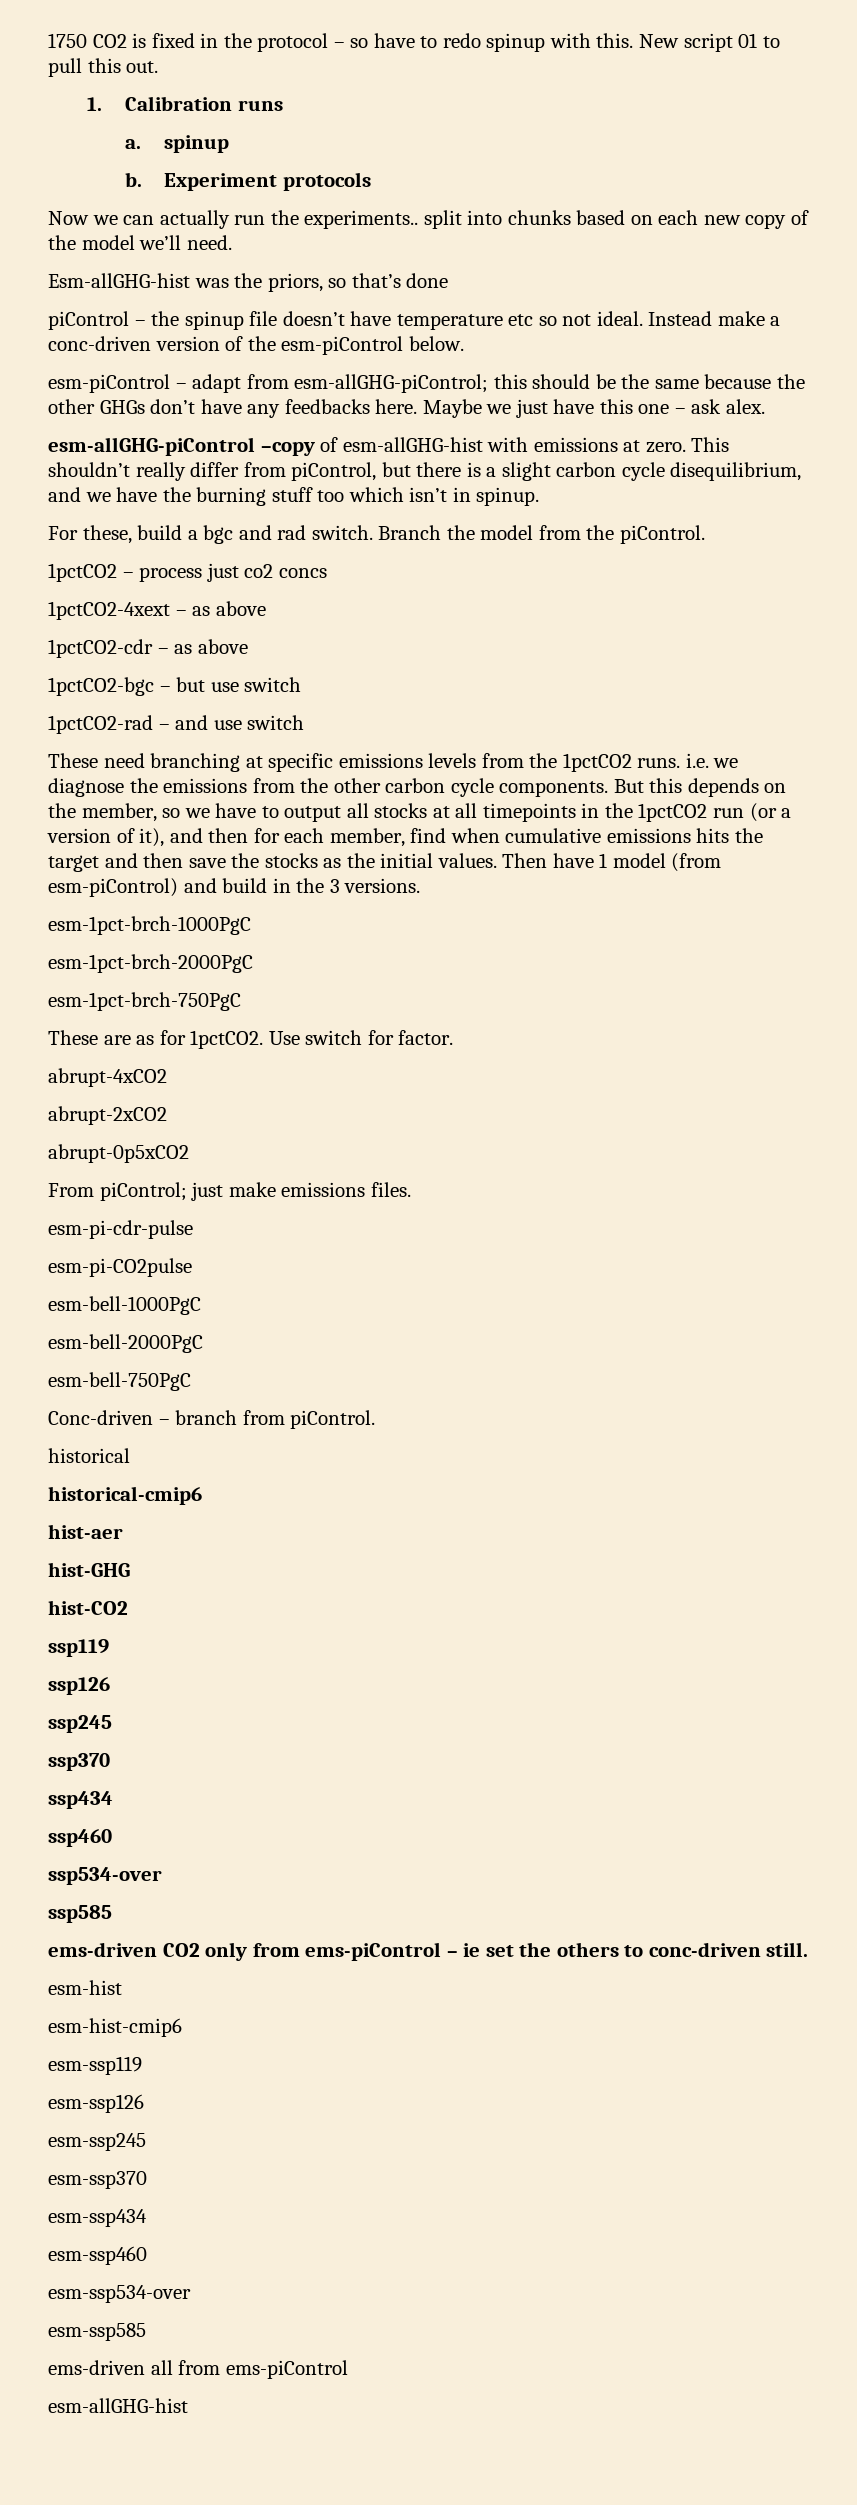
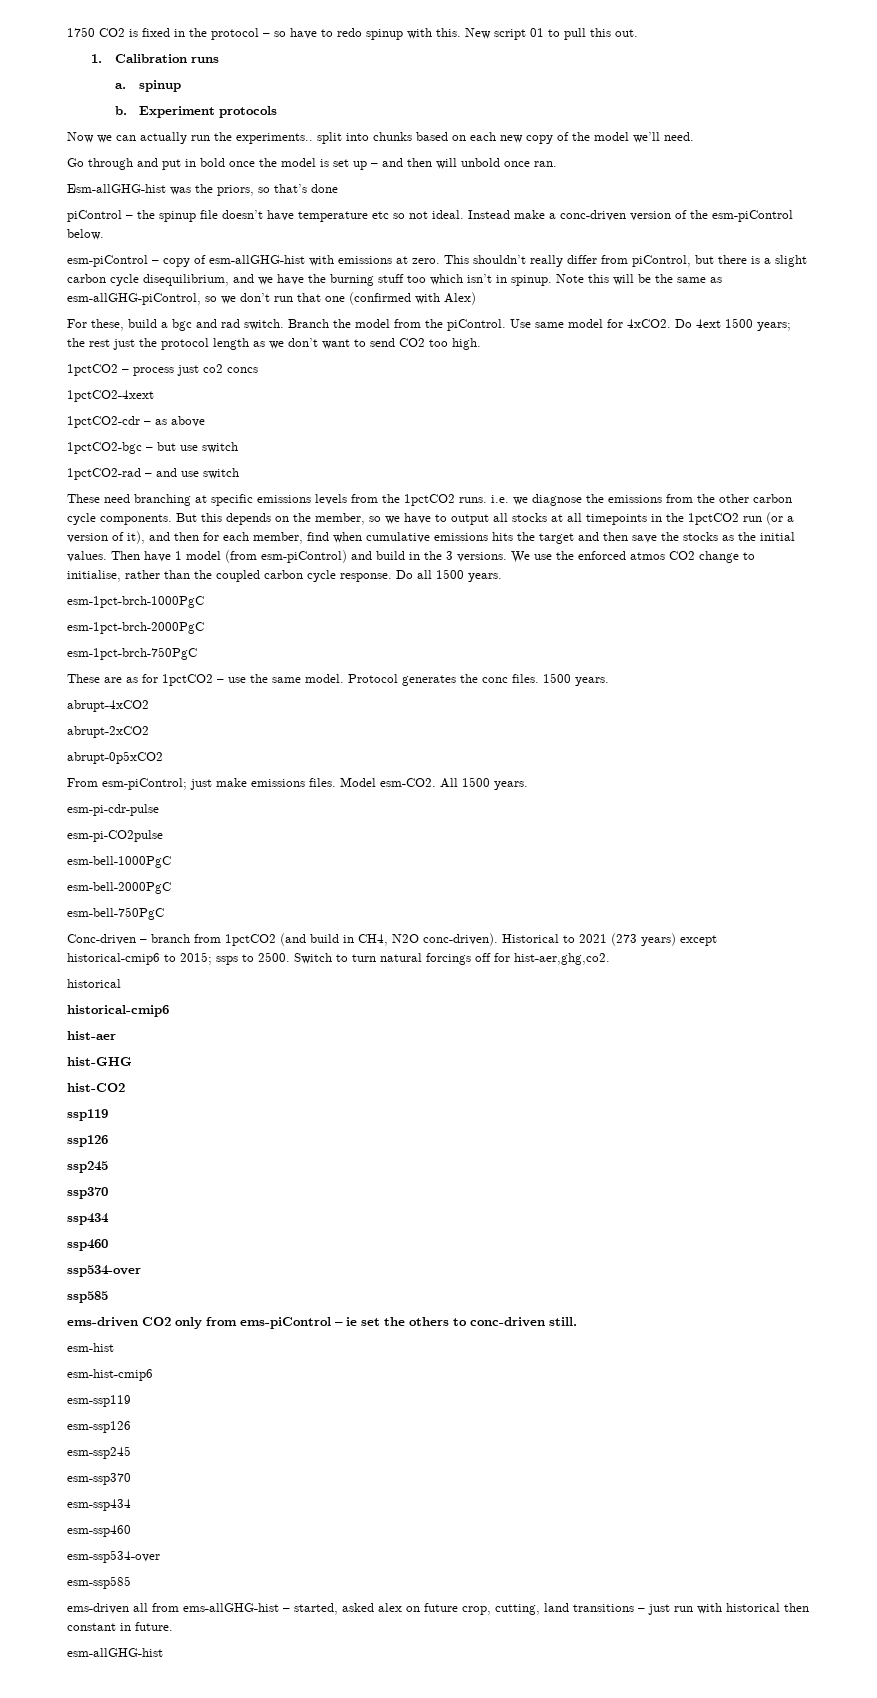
(232, 242) none -> [67,158,557,170] // Go through and put in bold once the model is set up – and then will unbold once ran.
[192,374,805,393] [48,399,766,418] [48,437,315,456] adapt from esm-allGHG-piControl; this should be the same because the other GHGs don’t have any feedbacks here. Maybe we just have this one – ask alex. // esm-allGHG-piControl –copy -> [163,258,190,267] copy
(540, 496) none -> [556,274,722,285] [67,292,476,305] Note this will be the same as esm-allGHG-piControl, so we don’t run that one (confirmed with Alex)
(705, 534) none -> [510,318,791,331] [67,338,481,350] Use same model for 4xCO2. Do 4ext 1500 years; the rest just the protocol length as we don’t want to send CO2 too high.
[175,601,266,616] – as above -> (154, 396) none
(421, 885) none -> [511,551,755,563] [67,569,502,582] We use the enforced atmos CO2 change to initialise, rather than the coupled carbon cycle response. Do all 1500 years.
[190,1030,454,1049] 1pctCO2. Use switch for factor. -> [162,673,609,686] 1pctCO2 – use the same model. Protocol generates the conc files. 1500 years.
[99,1182,187,1201] piControl; -> [102,778,187,790] esm-piControl;
(411, 1189) none -> [340,777,528,790] Model esm-CO2. All 1500 years.
[290,1410,376,1429] piControl. -> [225,933,717,946] [67,952,610,965] 1pctCO2 (and build in CH4, N2O conc-driven). Historical to 2021 (273 years) except historical-cmip6 to 2015; ssps to 2500. Switch to turn natural forcings off for hist-aer,ghg,co2.
[225,2360,348,2379] ems-piControl -> [183,1603,809,1615] [67,1622,173,1631] ems-allGHG-hist – started, asked alex on future crop, cutting, land transitions – just run with historical then constant in future.

